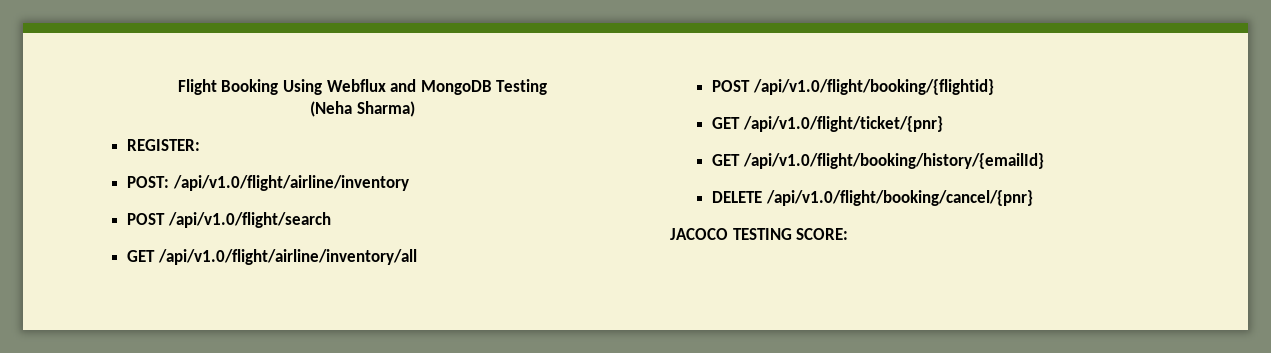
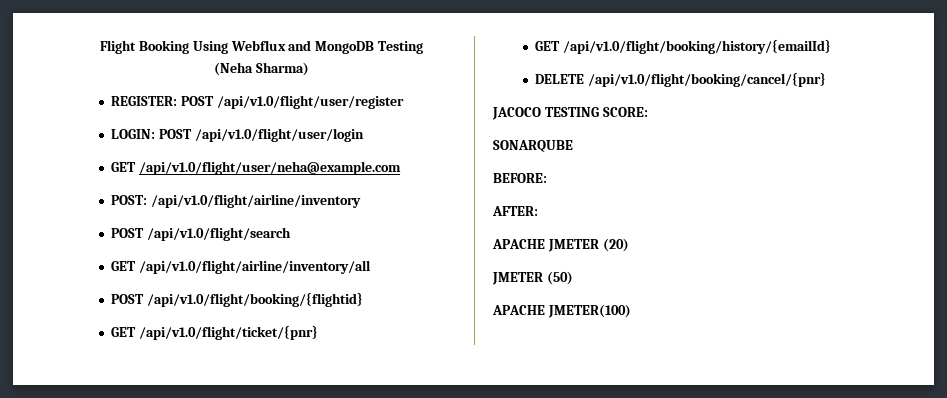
(200, 145) none -> [181,95,405,109] [111,128,365,142] [111,161,402,175] POST /api/v1.0/flight/user/register // LOGIN: POST /api/v1.0/flight/user/login // GET /api/v1.0/flight/user/neha@example.com
(849, 234) none -> [493,140,573,152] [493,173,547,183] [492,206,538,216] [492,238,629,252] [492,271,573,285] [492,304,631,318] // SONARQUBE // BEFORE: // AFTER: // APACHE JMETER (20) // JMETER (50) // APACHE JMETER(100)

